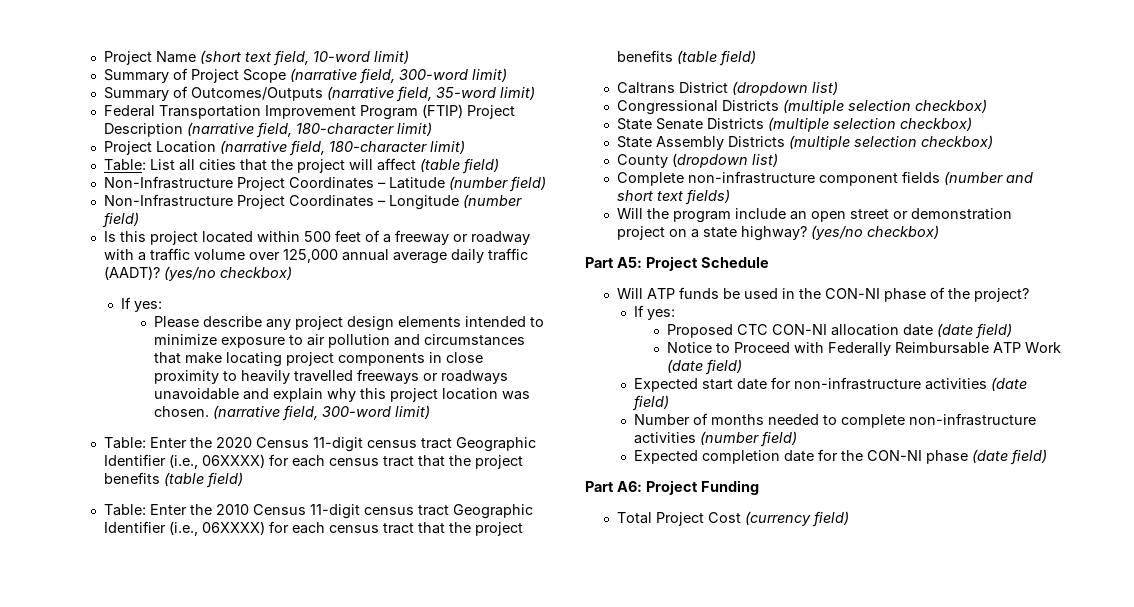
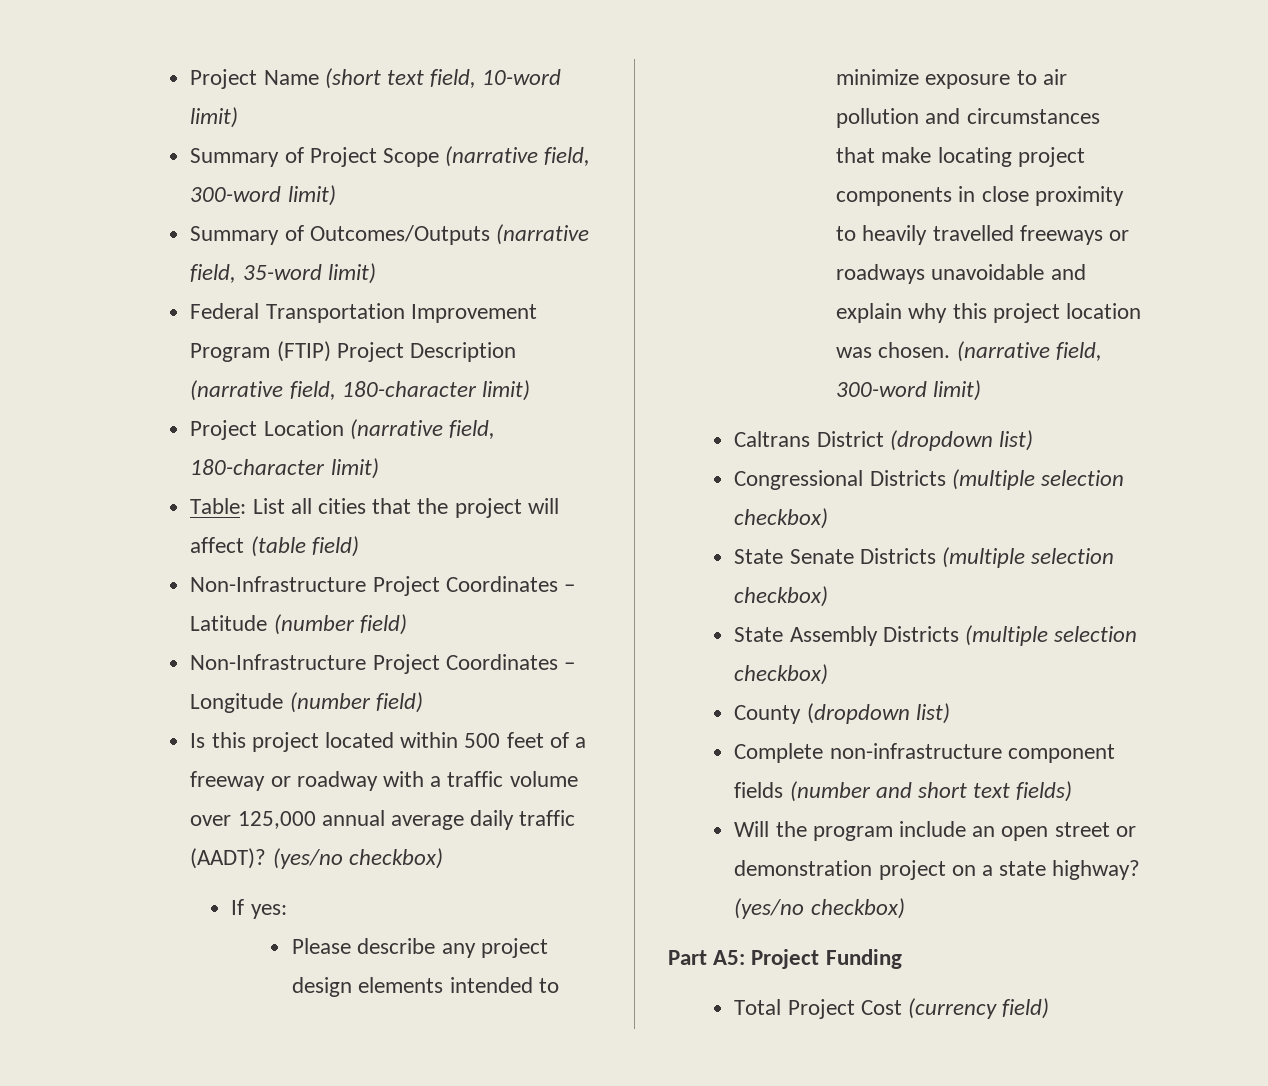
[104,437,537,452] [104,454,524,469] [104,472,244,488] [104,504,534,519] [104,521,524,536] [617,50,757,66] // Table: Enter the 2020 Census 11-digit census tract Geographic Identifier (i.e., 06XXXX) for each census tract that the project benefits (table field) // Table: Enter the 2010 Census 11-digit census tract Geographic Identifier (i.e., 06XXXX) for each census tract that the project benefits (table field) -> (982, 390) none
[701,257,769,268] [617,287,1030,302] [633,305,675,320] [666,323,1012,339] [666,342,1061,356] [666,359,742,375] [633,377,1027,392] [631,395,669,411] [633,413,1036,428] [633,431,797,447] [633,449,1047,465] [585,480,698,495] Schedule // Will ATP funds be used in the CON-NI phase of the project? // If yes: // Proposed CTC CON-NI allocation date (date field) // Notice to Proceed with Federally Reimbursable ATP Work (date field) // Expected start date for non-infrastructure activities (date field) // Number of months needed to complete non-infrastructure activities (number field) // Expected completion date for the CON-NI phase (date field) // Part A6: Project -> (820, 959) none

